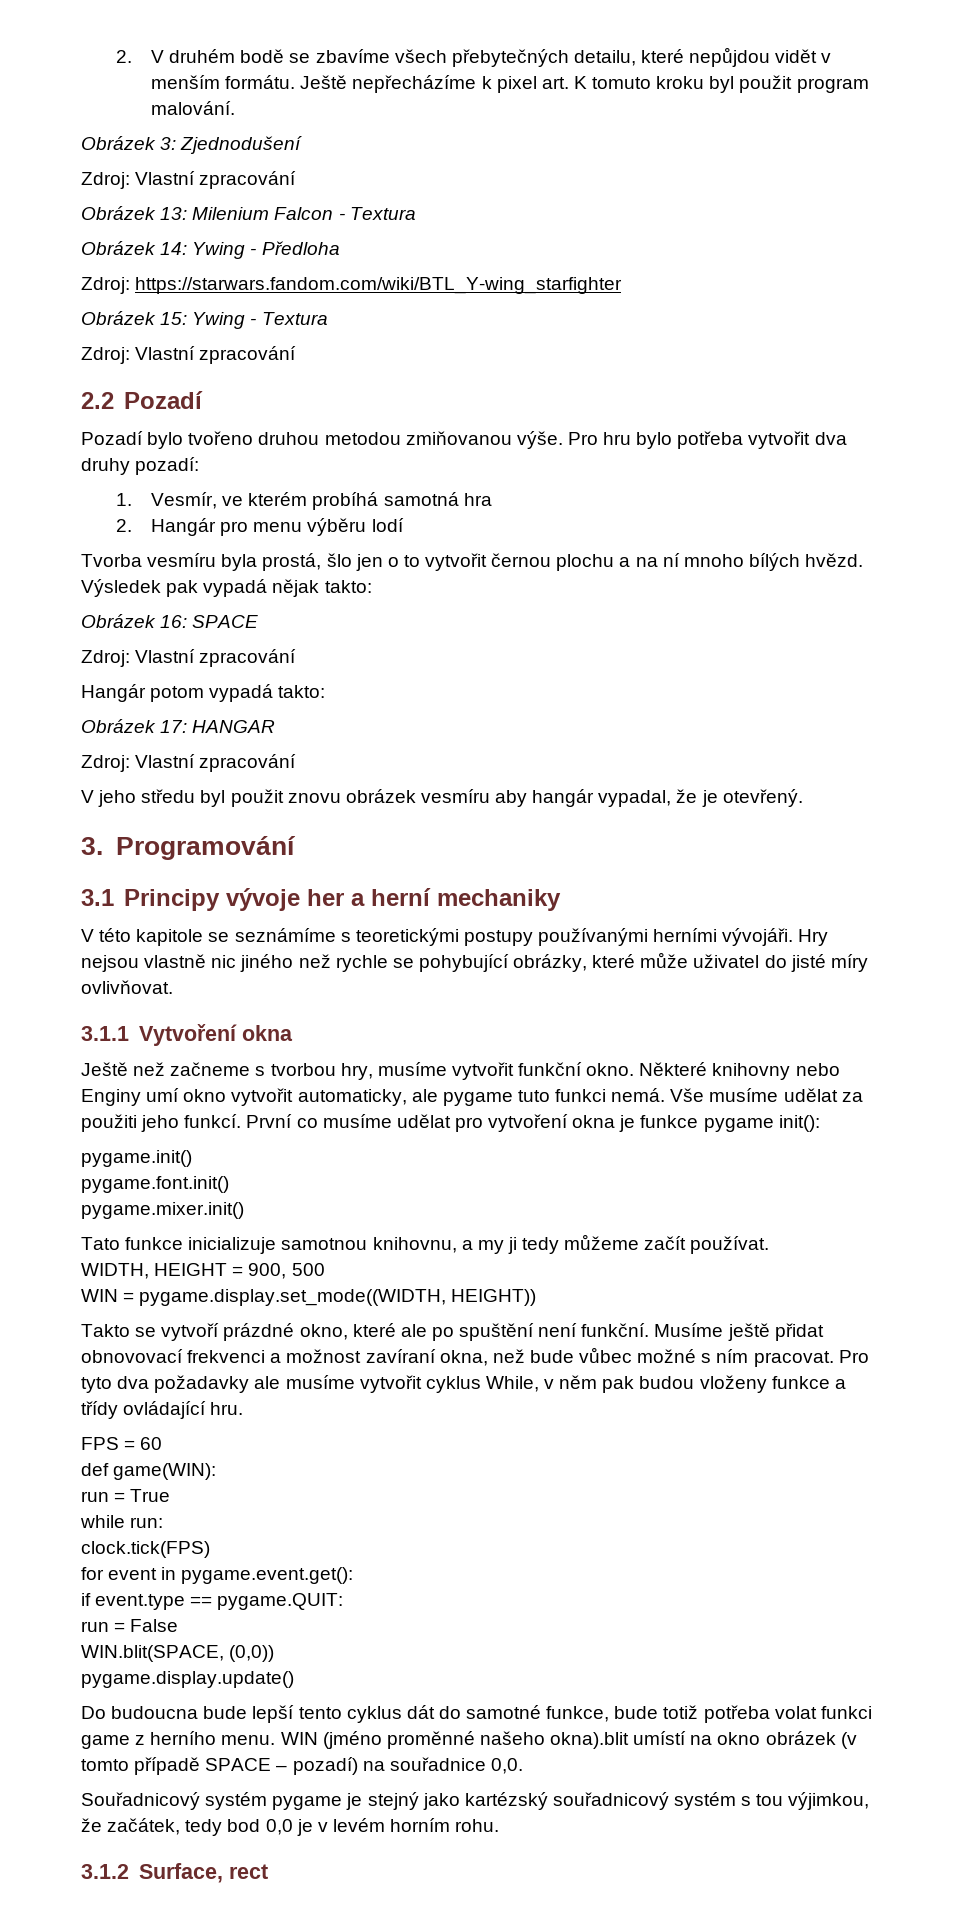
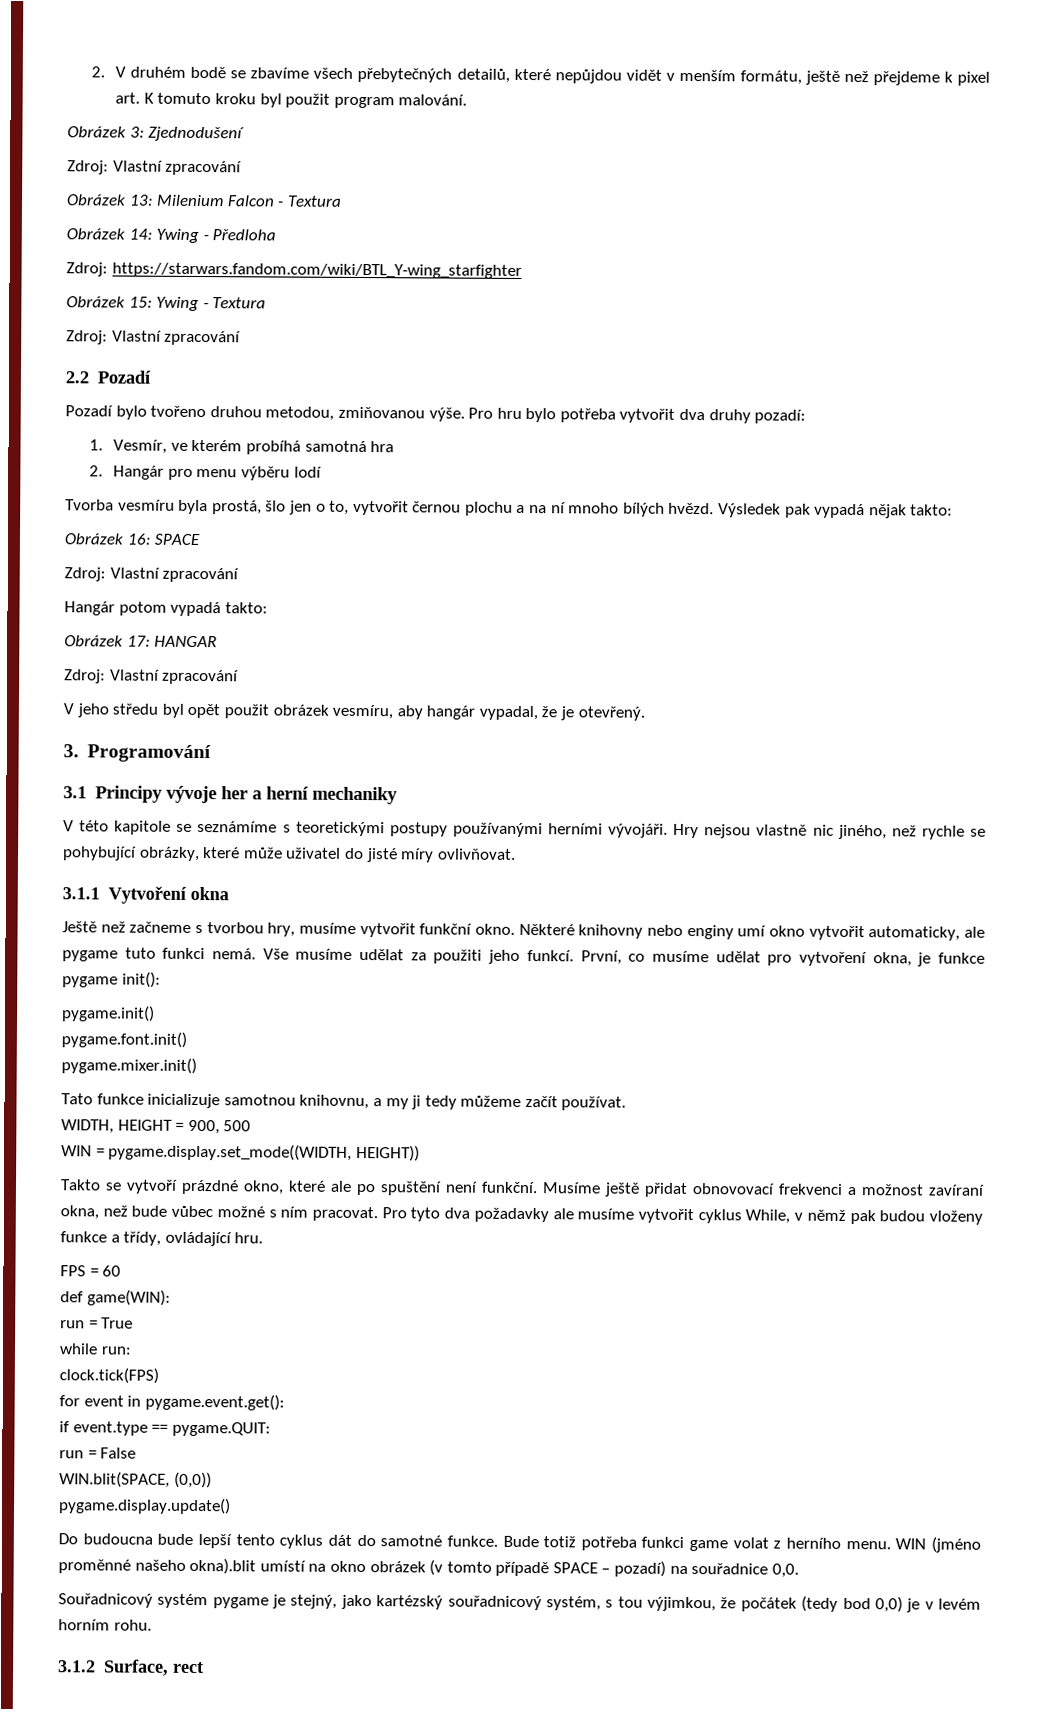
[573,50,636,66] detailu, -> [456,68,510,83] detailů,
[225,75,477,93] formátu. Ještě nepřecházíme -> [739,70,940,86] formátu, ještě než přejdeme
[324,432,401,445] metodou -> [265,406,335,421] metodou,
[403,555,420,567] to -> [329,500,350,515] to,
[230,789,490,807] použit znovu obrázek vesmíru -> [187,703,394,720] opět použit obrázek vesmíru,
[240,954,294,972] jiného -> [837,824,887,840] jiného,
[81,1089,141,1106] Enginy -> [686,924,734,940] enginy
[246,1114,293,1128] První -> [580,950,622,965] První,
[572,1115,616,1128] okna -> [872,952,912,967] okna,
[559,1375,598,1389] něm -> [806,1209,846,1221] němž
[81,1401,118,1419] třídy -> [123,1231,162,1246] třídy,
[546,1706,659,1722] funkce, bude -> [446,1535,539,1548] funkce. Bude
[774,1706,817,1719] volat -> (637, 1543) none
(130, 1742) none -> [732,1537,769,1549] volat
[367,1792,419,1810] stejný -> [290,1594,338,1609] stejný,
[674,1792,737,1810] systém -> [545,1596,601,1611] systém,
[107,1818,293,1836] začátek, tedy bod 0,0 -> [740,1595,903,1613] počátek (tedy bod 0,0)

